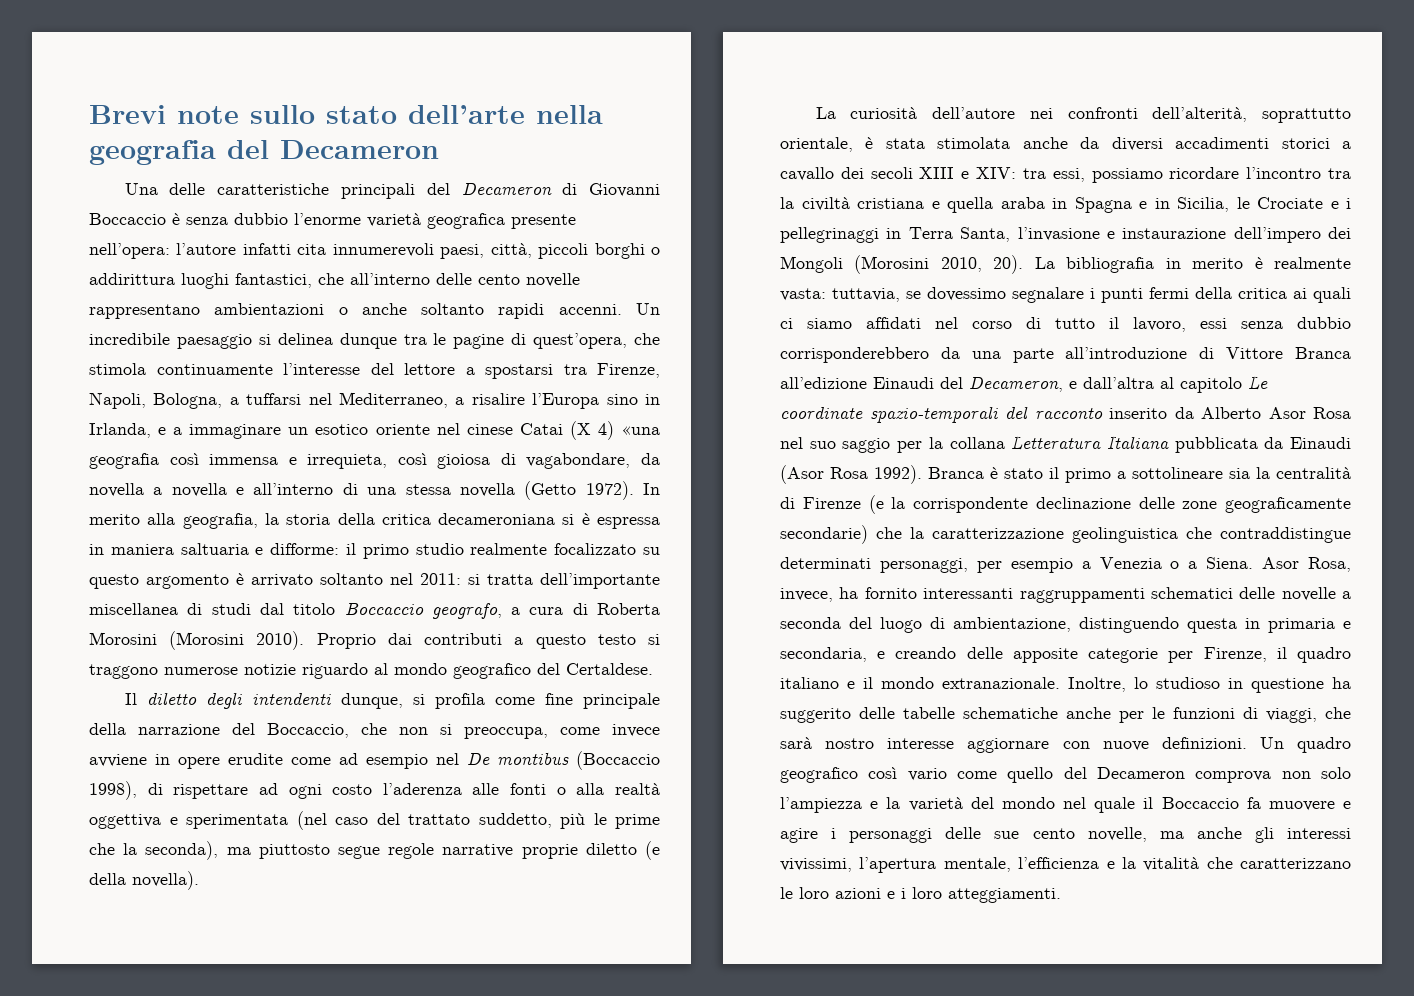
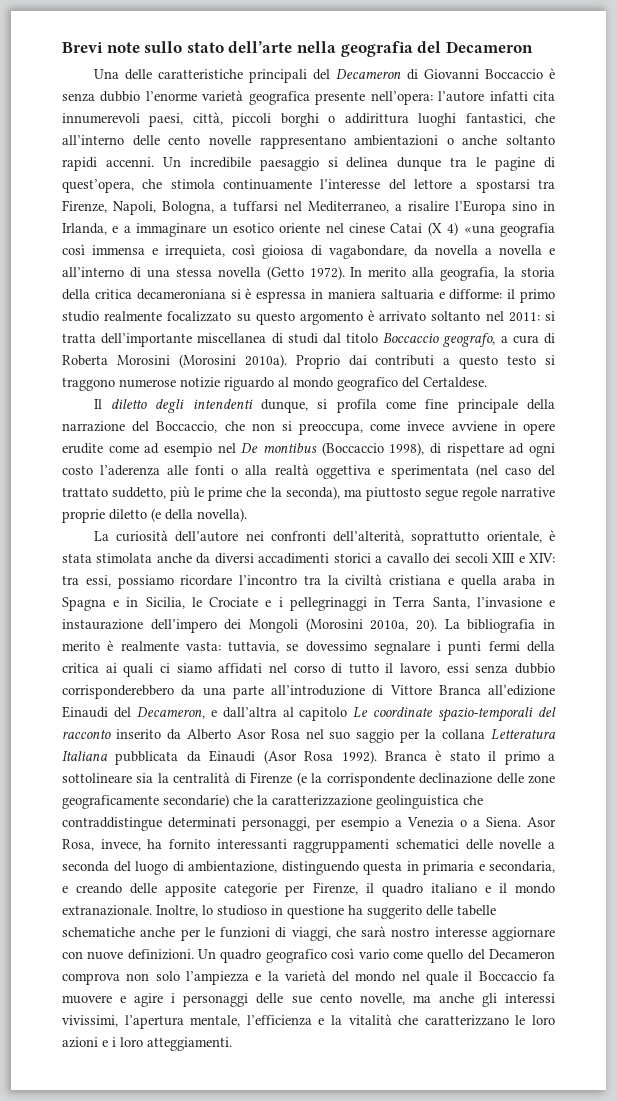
[256,631,305,650] 2010). -> [244,354,287,368] 2010a).
[940,257,982,272] 2010, -> [370,620,409,631] 2010a,

